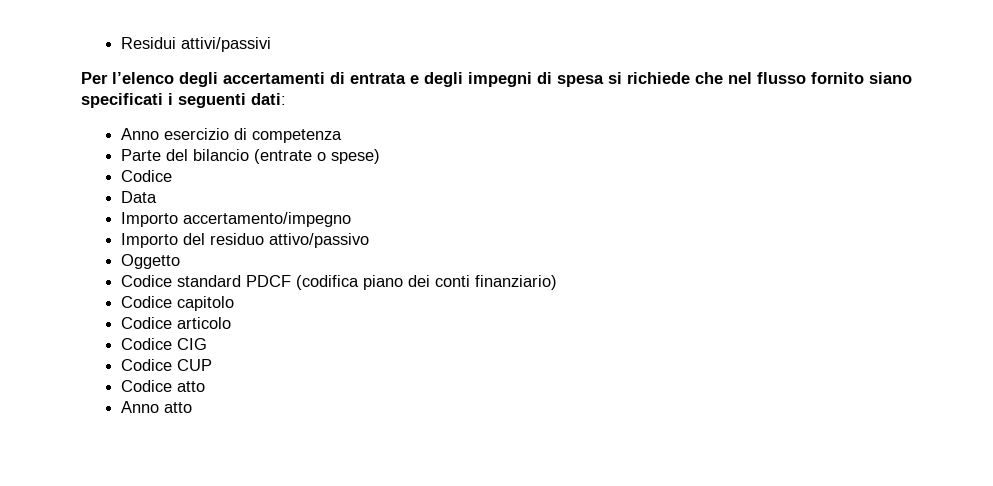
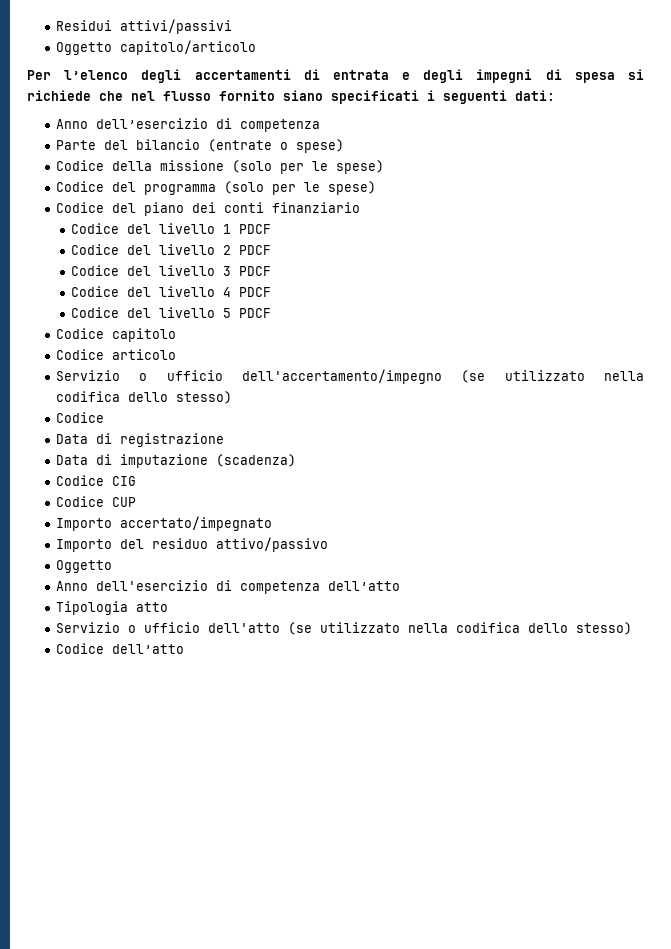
(272, 44) none -> [55,40,256,55] // Oggetto capitolo/articolo
[164,128,230,140] esercizio -> [95,118,208,129] dell’esercizio
[121,191,158,203] [121,212,352,227] // Data // Importo accertamento/impegno -> [111,160,384,174] [55,181,376,195] [55,202,360,216] [71,223,272,234] [71,244,272,255] [71,265,272,276] [71,286,272,297] [71,307,272,318] [55,328,176,342] [55,349,176,360] [55,369,644,384] [55,391,232,404] [55,412,104,423] [55,433,224,447] [55,454,296,468] [55,475,136,486] [55,496,136,507] [55,516,272,531] della missione (solo per le spese) // Codice del programma (solo per le spese) // Codice del piano dei conti finanziario // Codice del livello 1 PDCF // Codice del livello 2 PDCF // Codice del livello 3 PDCF // Codice del livello 4 PDCF // Codice del livello 5 PDCF // Codice capitolo // Codice articolo // Servizio o ufficio dell'accertamento/impegno (se utilizzato nella codifica dello stesso) // Codice // Data di registrazione // Data di imputazione (scadenza) // Codice CIG // Codice CUP // Importo accertato/impegnato
[121,275,558,290] [121,296,235,311] [121,317,232,329] [121,338,208,350] [121,359,213,371] [121,380,206,392] [121,401,193,413] Codice standard PDCF (codifica piano dei conti finanziario) // Codice capitolo // Codice articolo // Codice CIG // Codice CUP // Codice atto // Anno atto -> [55,580,400,594] [55,601,168,615] [55,622,632,635] [55,643,184,654] Anno dell'esercizio di competenza dell’atto // Tipologia atto // Servizio o ufficio dell'atto (se utilizzato nella codifica dello stesso) // Codice dell’atto

